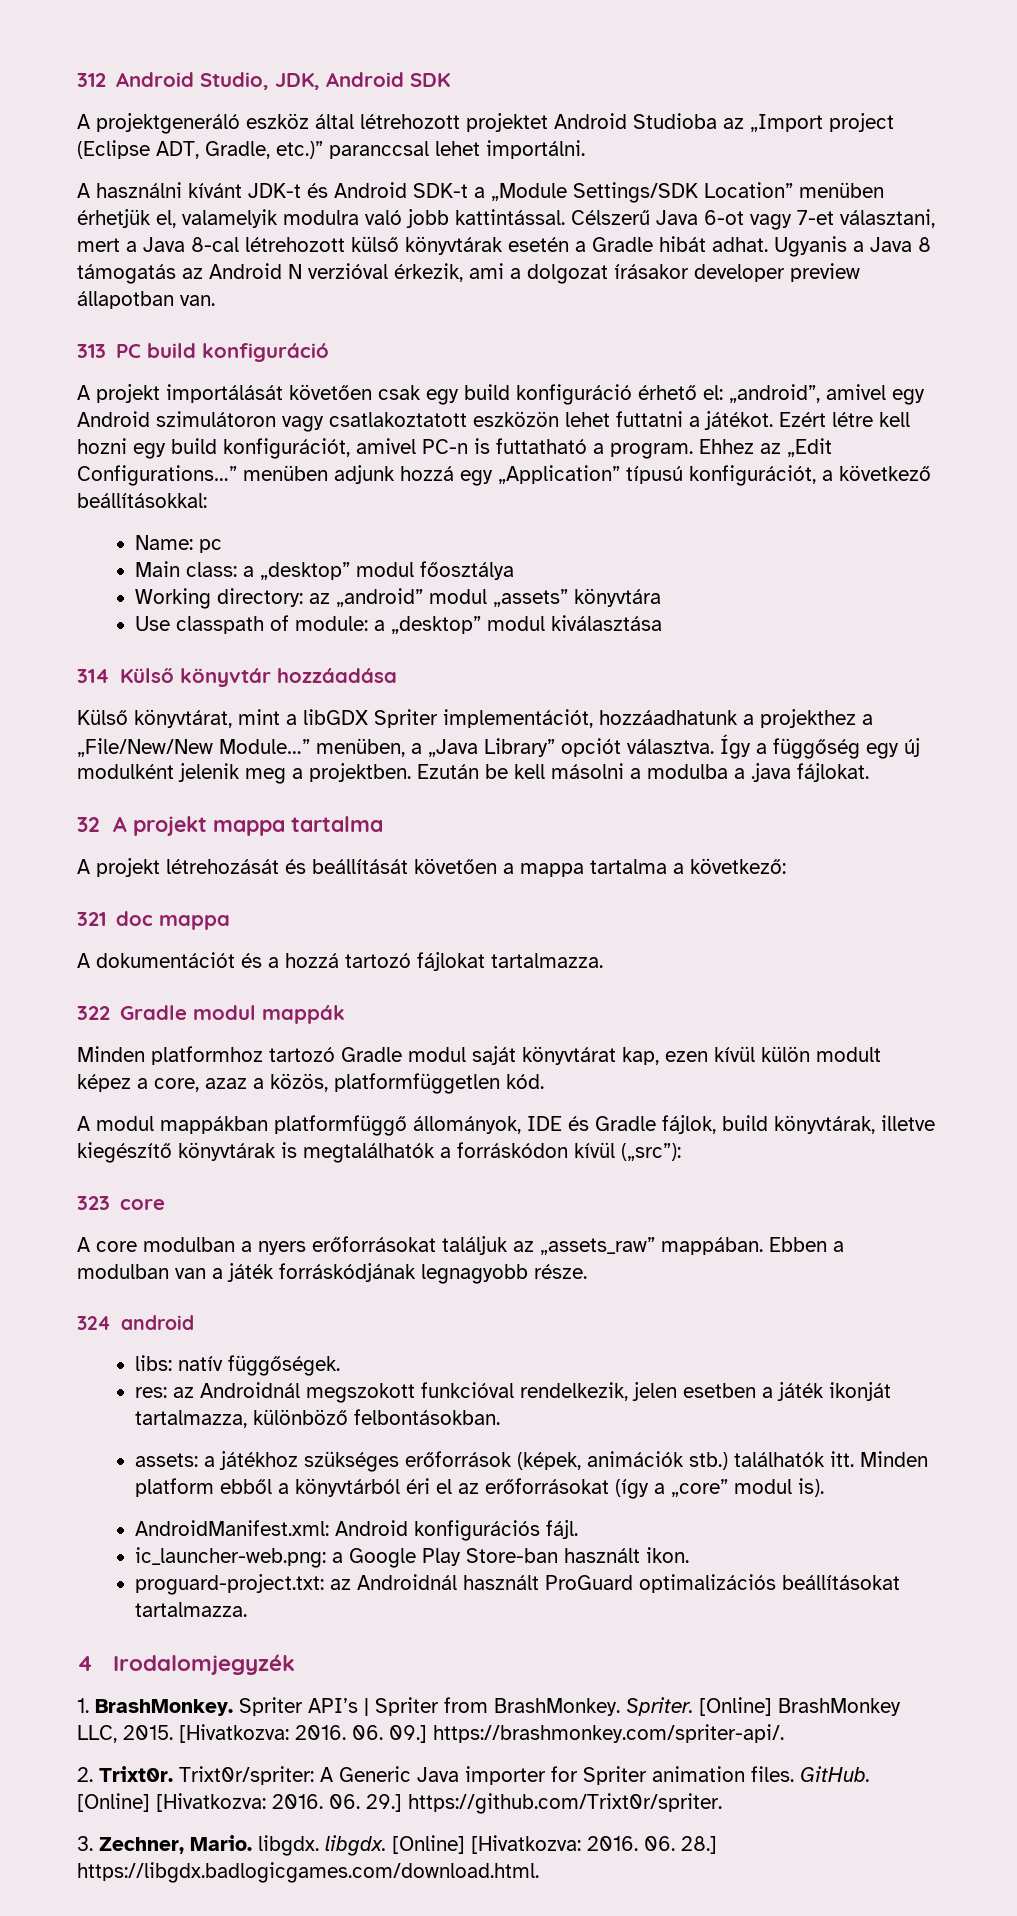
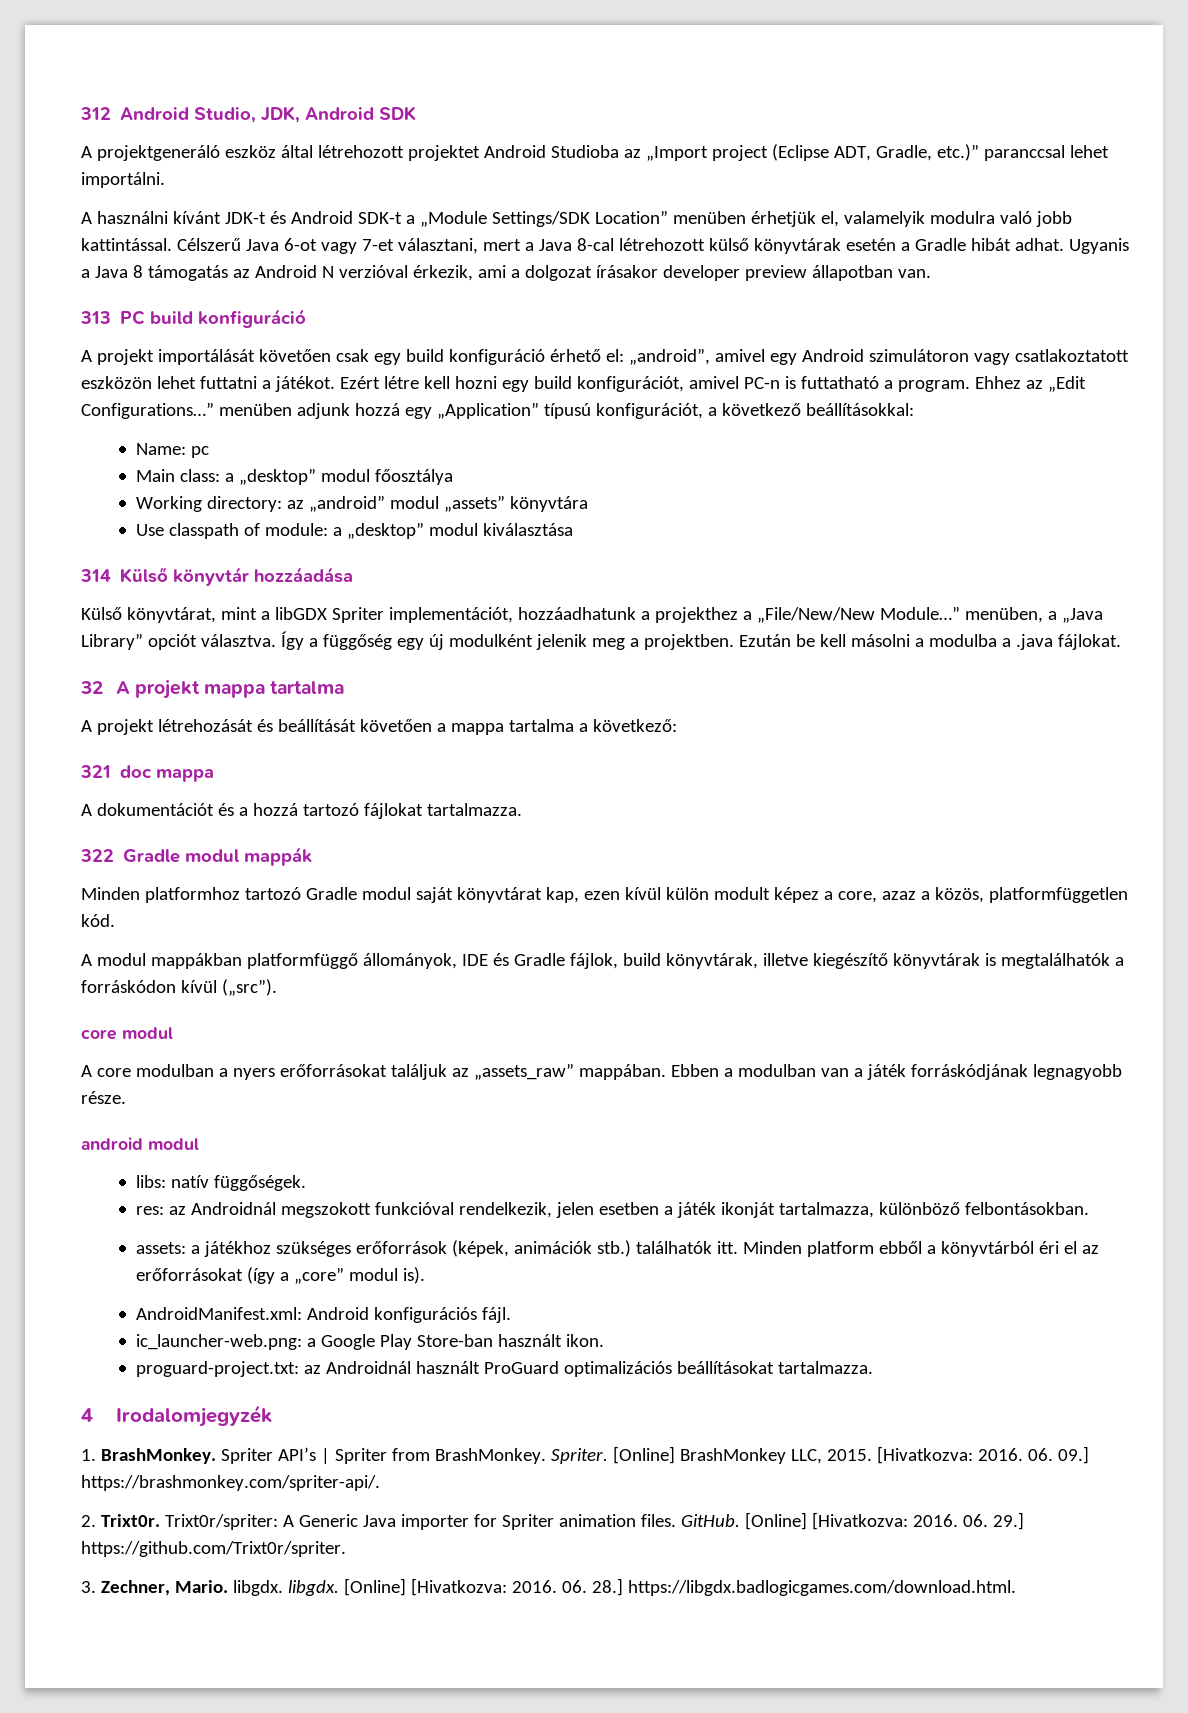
[621,1143,681,1161] [77,1196,166,1210] („src”): // 323 core -> [221,979,277,996] [81,1027,173,1040] („src”). // core modul
[77,1316,111,1330] 324 -> (126, 1097) none
(195, 1322) none -> [148,1138,199,1150] modul

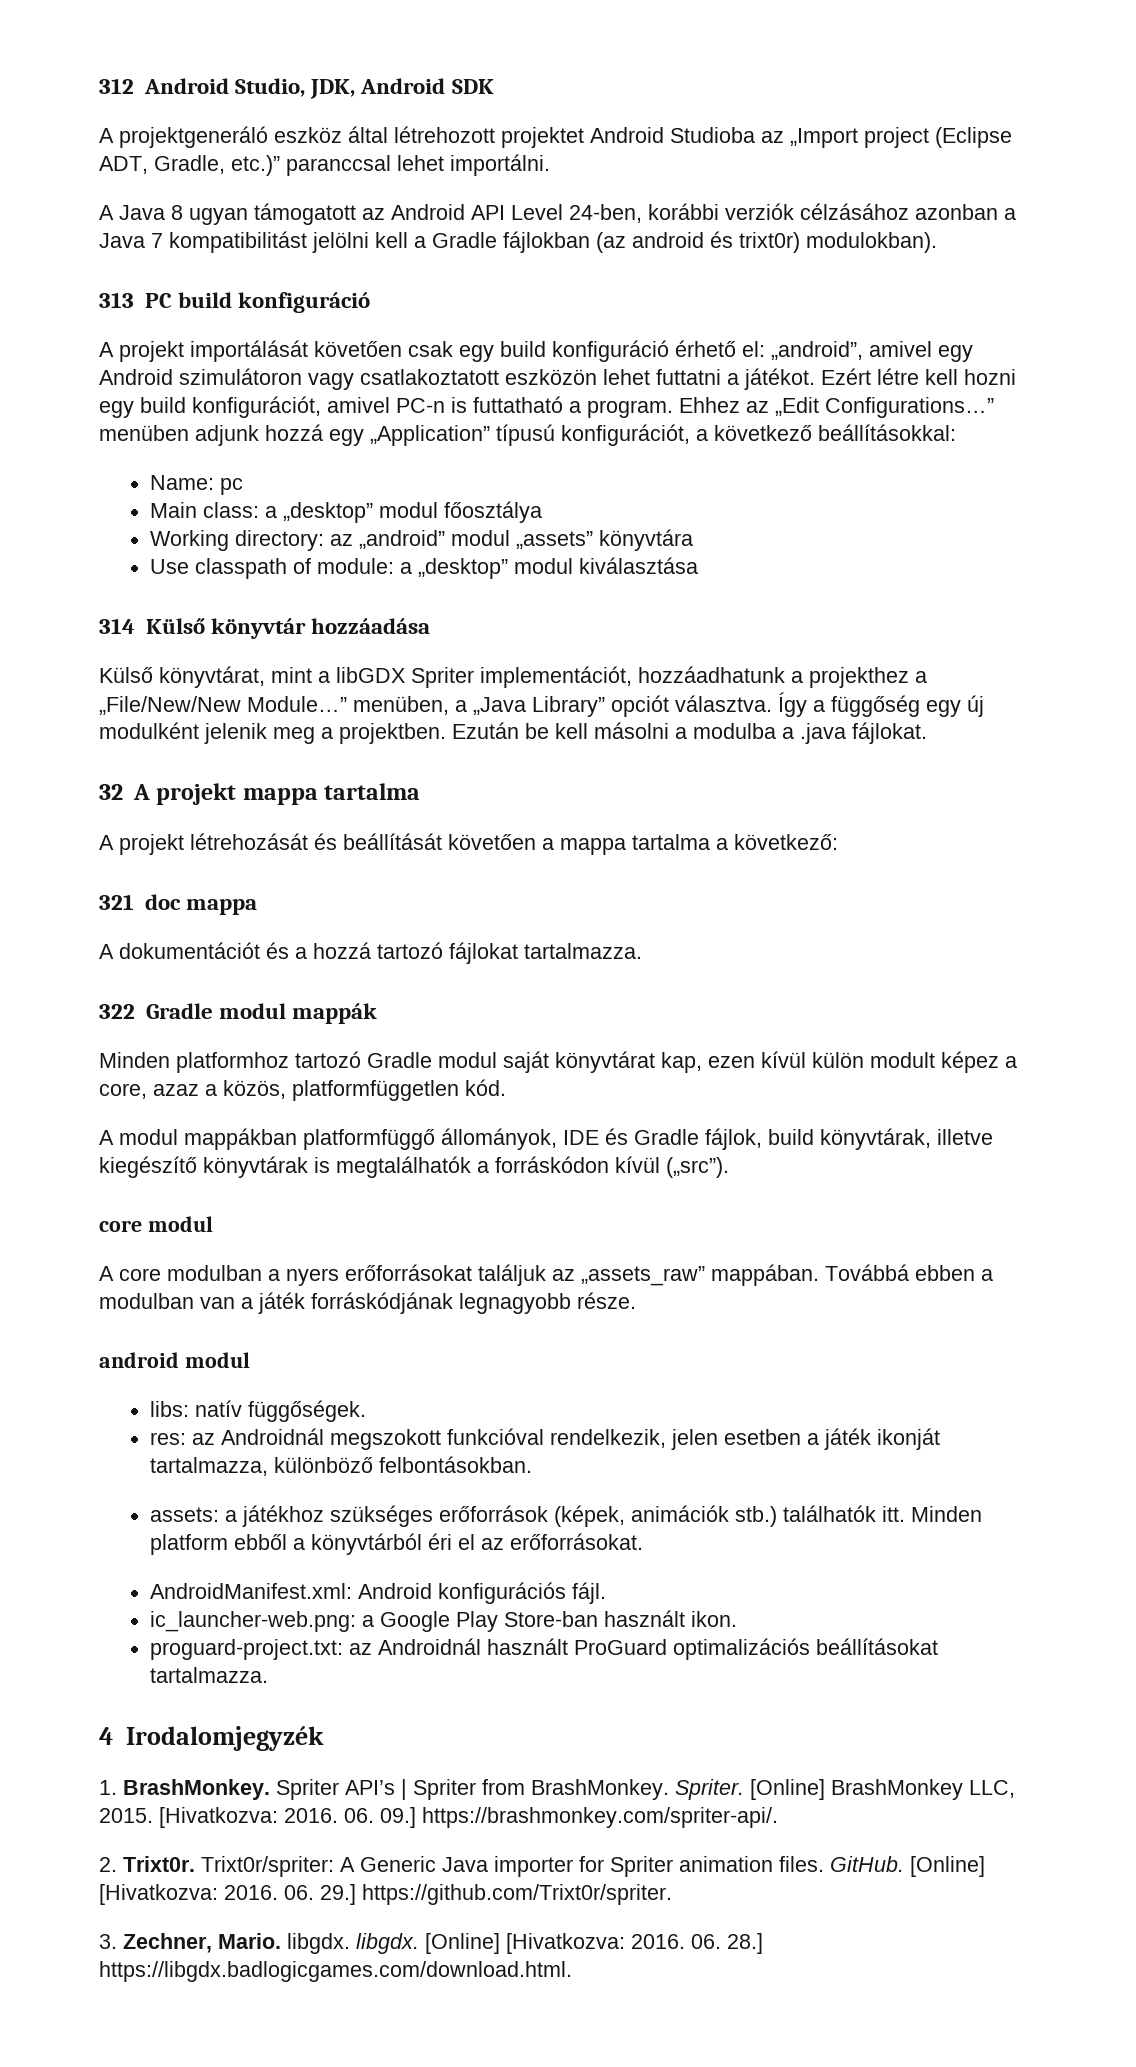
[96,210,1072,227] [81,238,1129,254] [81,265,931,281] használni kívánt JDK-t és Android SDK-t a „Module Settings/SDK Location” menüben érhetjük el, valamelyik modulra való jobb kattintással. Célszerű Java 6-ot vagy 7-et választani, mert a Java 8-cal létrehozott külső könyvtárak esetén a Gradle hibát adhat. Ugyanis a Java 8 támogatás az Android N verzióval érkezik, ami a dolgozat írásakor developer preview állapotban van. -> [119,203,1016,225] [99,231,937,253] Java 8 ugyan támogatott az Android API Level 24-ben, korábbi verziók célzásához azonban a Java 7 kompatibilitást jelölni kell a Gradle fájlokban (az android és trixt0r) modulokban).
[670,1064,719,1077] Ebben -> [825,1264,975,1281] Továbbá ebben
[136,1267,426,1284] erőforrásokat (így a „core” modul is). -> [509,1533,643,1550] erőforrásokat.

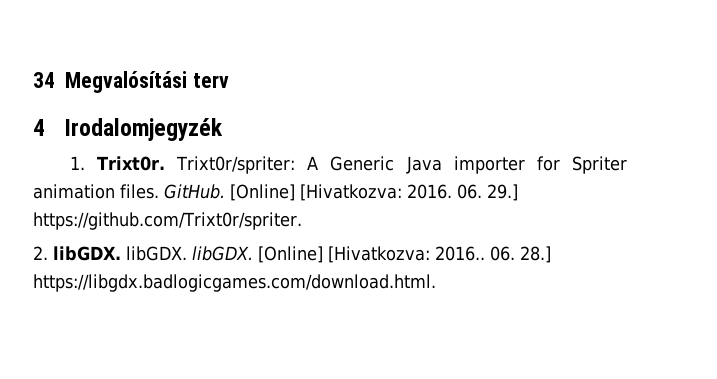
[99,78,494,99] [99,126,1012,148] [99,154,550,176] [99,203,1016,225] [99,231,937,253] [99,292,371,313] [99,340,973,362] [99,368,1016,390] [99,396,994,418] [99,424,956,446] [149,475,243,495] [149,501,542,523] [149,529,693,551] [149,557,698,579] [99,618,431,639] [99,666,927,688] [99,692,984,717] [99,722,927,744] [99,783,421,805] [99,833,838,855] [99,894,257,915] [99,942,642,964] [99,1003,378,1024] [99,1051,1017,1073] [99,1079,506,1101] [99,1128,993,1150] [99,1156,729,1178] [99,1216,213,1232] [99,1264,993,1286] [99,1292,636,1314] [99,1352,250,1368] [149,1400,366,1422] [149,1428,940,1450] [149,1456,532,1476] [149,1505,982,1527] [149,1533,643,1555] [149,1582,606,1604] [149,1610,737,1632] [149,1638,938,1660] [149,1667,268,1683] [99,1726,325,1751] [99,1779,1015,1800] [99,1807,778,1828] [99,1857,117,1872] 312 Android Studio, JDK, Android SDK // A projektgeneráló eszköz által létrehozott projektet Android Studioba az „Import project (Eclipse ADT, Gradle, etc.)” paranccsal lehet importálni. // A Java 8 ugyan támogatott az Android API Level 24-ben, korábbi verziók célzásához azonban a Java 7 kompatibilitást jelölni kell a Gradle fájlokban (az android és trixt0r) modulokban). // 313 PC build konfiguráció // A projekt importálását követően csak egy build konfiguráció érhető el: „android”, amivel egy Android szimulátoron vagy csatlakoztatott eszközön lehet futtatni a játékot. Ezért létre kell hozni egy build konfigurációt, amivel PC-n is futtatható a program. Ehhez az „Edit Configurations…” menüben adjunk hozzá egy „Application” típusú konfigurációt, a következő beállításokkal: // Name: pc // Main class: a „desktop” modul főosztálya // Working directory: az „android” modul „assets” könyvtára // Use classpath of module: a „desktop” modul kiválasztása // 314 Külső könyvtár hozzáadása // Külső könyvtárat, mint a libGDX Spriter implementációt, hozzáadhatunk a projekthez a „File/New/New Module…” menüben, a „Java Library” opciót választva. Így a függőség egy új modulként jelenik meg a projektben. Ezután be kell másolni a modulba a .java fájlokat. // 32 A projekt mappa tartalma // A projekt létrehozását és beállítását követően a mappa tartalma a következő: // 321 doc mappa // A dokumentációt és a hozzá tartozó fájlokat tartalmazza. // 322 Gradle modul mappák // Minden platformhoz tartozó Gradle modul saját könyvtárat kap, ezen kívül külön modult képez a core, azaz a közös, platformfüggetlen kód. // A modul mappákban platformfüggő állományok, IDE és Gradle fájlok, build könyvtárak, illetve kiegészítő könyvtárak is megtalálhatók a forráskódon kívül („src”). // core modul // A core modulban a nyers erőforrásokat találjuk az „assets_raw” mappában. Továbbá ebben a modulban van a játék forráskódjának legnagyobb része. // android modul // libs: natív függőségek. // res: az Androidnál megszokott funkcióval rendelkezik, jelen esetben a játék ikonját tartalmazza, különböző felbontásokban. // assets: a játékhoz szükséges erőforrások (képek, animációk stb.) találhatók itt. Minden platform ebből a könyvtárból éri el az erőforrásokat. // AndroidManifest.xml: Android konfigurációs fájl. // ic_launcher-web.png: a Google Play Store-ban használt ikon. // proguard-project.txt: az Androidnál használt ProGuard optimalizációs beállításokat tartalmazza. // 4 Irodalomjegyzék // 1. BrashMonkey. Spriter API’s | Spriter from BrashMonkey. Spriter. [Online] BrashMonkey LLC, 2015. [Hivatkozva: 2016. 06. 09.] https://brashmonkey.com/spriter-api/. // 2. -> [33,71,229,93] [33,118,224,141] [70,156,86,170] 34 Megvalósítási terv // 4 Irodalomjegyzék // 1.
[99,1933,685,1954] 3. Zechner, Mario. libgdx. libgdx. [Online] [Hivatkozva: 2016. -> [33,246,485,263] 2. libGDX. libGDX. libGDX. [Online] [Hivatkozva: 2016..

